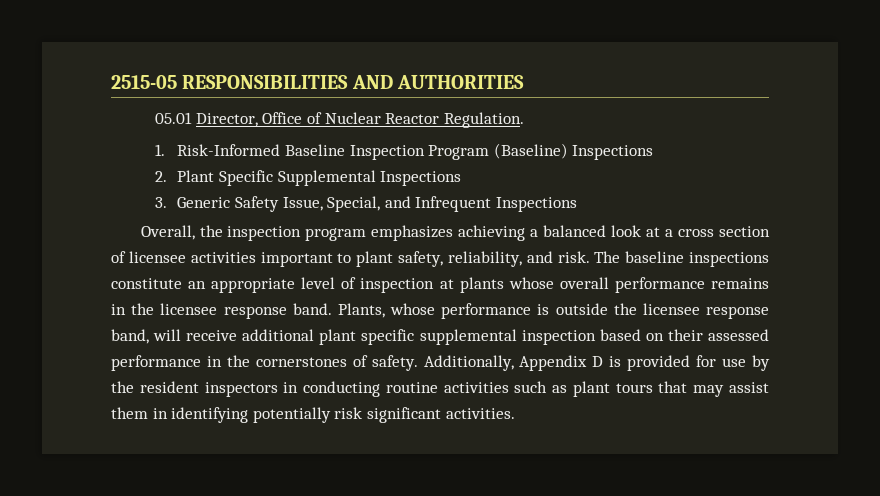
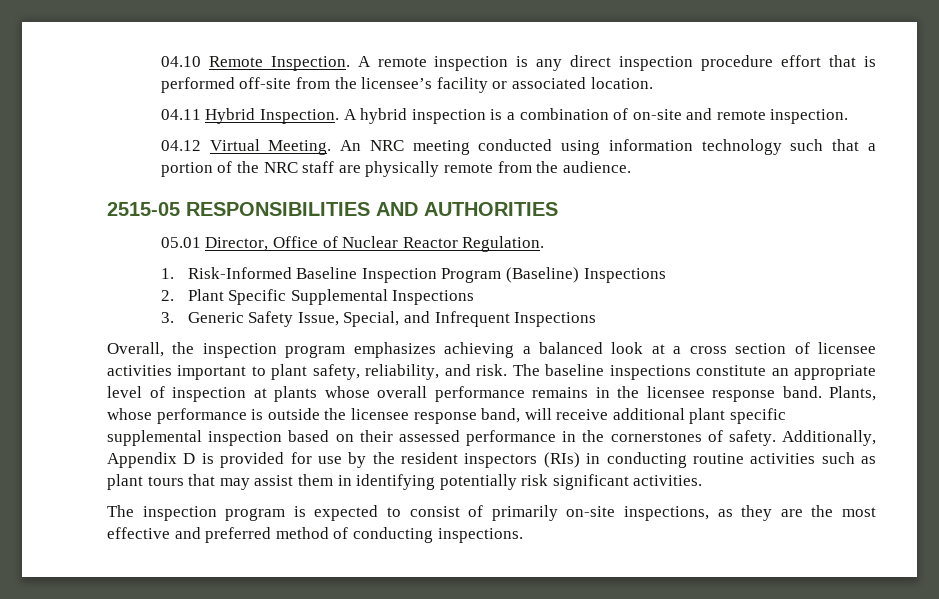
(111, 82) none -> [160,55,876,71] [160,77,653,93] [160,108,849,124] [160,139,876,155] [160,161,631,177] 04.10 Remote Inspection. A remote inspection is any direct inspection procedure effort that is performed off-site from the licensee’s facility or associated location. // 04.11 Hybrid Inspection. A hybrid inspection is a combination of on-site and remote inspection. // 04.12 Virtual Meeting. An NRC meeting conducted using information technology such that a portion of the NRC staff are physically remote from the audience. //
(278, 389) none -> [543,452,580,468] (RIs)
(515, 413) none -> [107,505,877,521] [107,527,523,543] // The inspection program is expected to consist of primarily on-site inspections, as they are the most effective and preferred method of conducting inspections.

